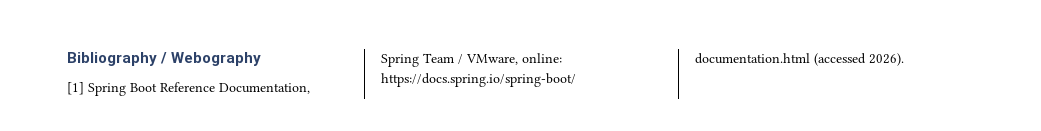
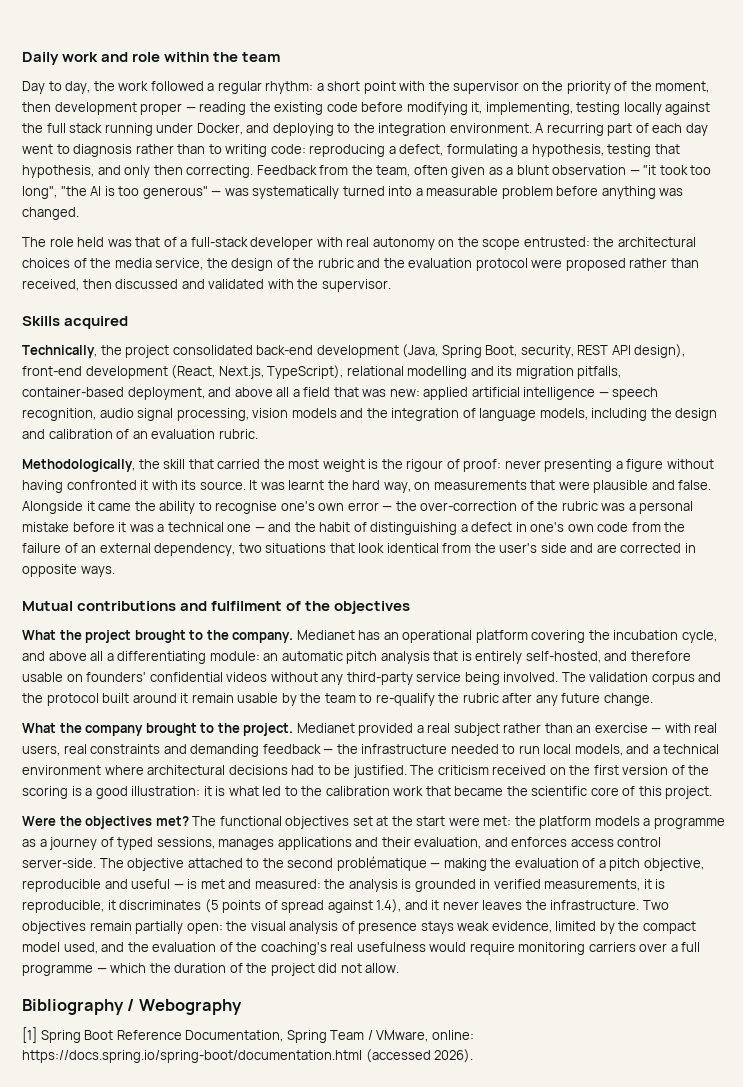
(67, 59) none -> [22,52,281,65] [22,81,710,94] [22,102,711,115] [22,123,708,136] [22,144,680,157] [22,165,712,178] [22,186,684,199] [22,207,79,220] [22,237,696,250] [22,258,699,271] [22,279,391,292] [22,316,129,329] [22,344,686,358] [22,365,622,379] [22,387,659,400] [22,408,718,421] [22,429,258,439] [22,459,714,472] [22,480,712,493] [22,501,694,514] [22,522,686,535] [22,543,696,556] [22,564,115,577] [22,601,411,614] [22,630,717,643] [22,651,691,664] [22,672,722,685] [22,693,653,706] [22,723,718,736] [22,744,720,757] [22,765,710,778] [22,786,713,799] [22,816,725,829] [22,837,662,850] [22,856,704,871] [22,879,666,892] [22,899,669,913] [22,921,696,934] [22,942,701,955] [22,963,400,976] Daily work and role within the team // Day to day, the work followed a regular rhythm: a short point with the supervisor on the priority of the moment, then development proper — reading the existing code before modifying it, implementing, testing locally against the full stack running under Docker, and deploying to the integration environment. A recurring part of each day went to diagnosis rather than to writing code: reproducing a defect, formulating a hypothesis, testing that hypothesis, and only then correcting. Feedback from the team, often given as a blunt observation — "it took too long", "the AI is too generous" — was systematically turned into a measurable problem before anything was changed. // The role held was that of a full-stack developer with real autonomy on the scope entrusted: the architectural choices of the media service, the design of the rubric and the evaluation protocol were proposed rather than received, then discussed and validated with the supervisor. // Skills acquired // Technically, the project consolidated back-end development (Java, Spring Boot, security, REST API design), front-end development (React, Next.js, TypeScript), relational modelling and its migration pitfalls, container-based deployment, and above all a field that was new: applied artificial intelligence — speech recognition, audio signal processing, vision models and the integration of language models, including the design and calibration of an evaluation rubric. // Methodologically, the skill that carried the most weight is the rigour of proof: never presenting a figure without having confronted it with its source. It was learnt the hard way, on measurements that were plausible and false. Alongside it came the ability to recognise one's own error — the over-correction of the rubric was a personal mistake before it was a technical one — and the habit of distinguishing a defect in one's own code from the failure of an external dependency, two situations that look identical from the user's side and are corrected in opposite ways. // Mutual contributions and fulfilment of the objectives // What the project brought to the company. Medianet has an operational platform covering the incubation cycle, and above all a differentiating module: an automatic pitch analysis that is entirely self-hosted, and therefore usable on founders' confidential videos without any third-party service being involved. The validation corpus and the protocol built around it remain usable by the team to re-qualify the rubric after any future change. // What the company brought to the project. Medianet provided a real subject rather than an exercise — with real users, real constraints and demanding feedback — the infrastructure needed to run local models, and a technical environment where architectural decisions had to be justified. The criticism received on the first version of the scoring is a good illustration: it is what led to the calibration work that became the scientific core of this project. // Were the objectives met? The functional objectives set at the start were met: the platform models a programme as a journey of typed sessions, manages applications and their evaluation, and enforces access control server-side. The objective attached to the second problématique — making the evaluation of a pitch objective, reproducible and useful — is met and measured: the analysis is grounded in verified measurements, it is reproducible, it discriminates (5 points of spread against 1.4), and it never leaves the infrastructure. Two objectives remain partially open: the visual analysis of presence stays weak evidence, limited by the compact model used, and the evaluation of the coaching's real usefulness would require monitoring carriers over a full programme — which the duration of the project did not allow. //

